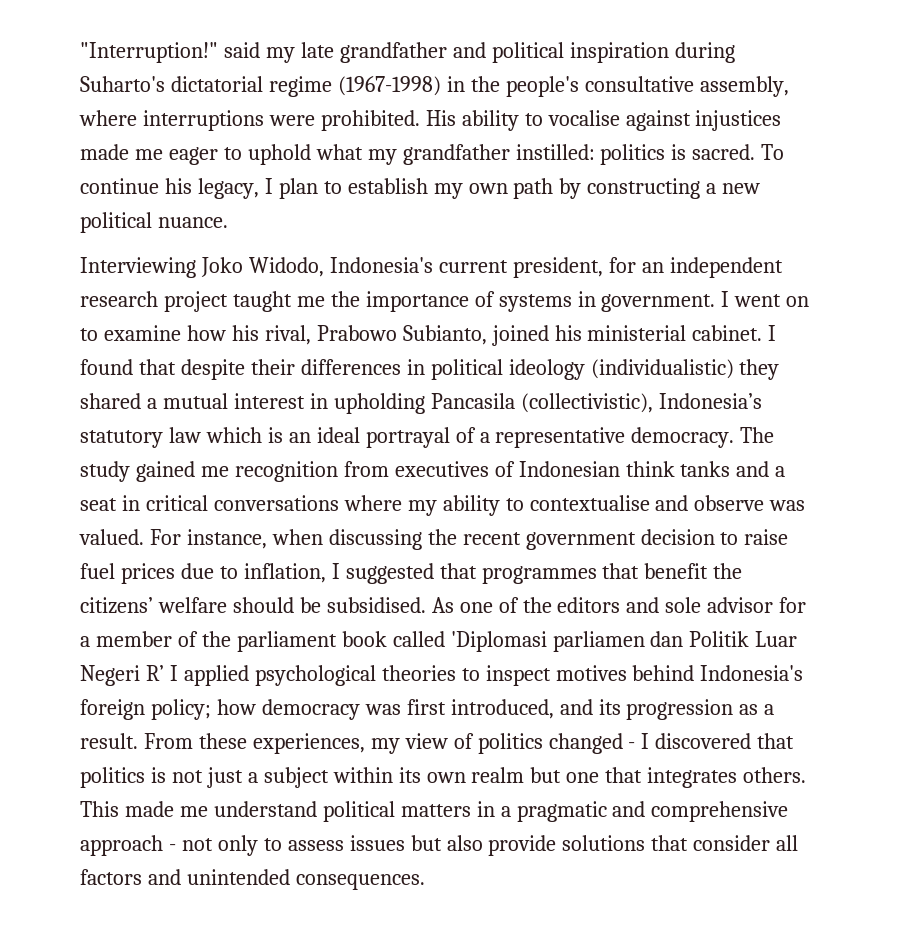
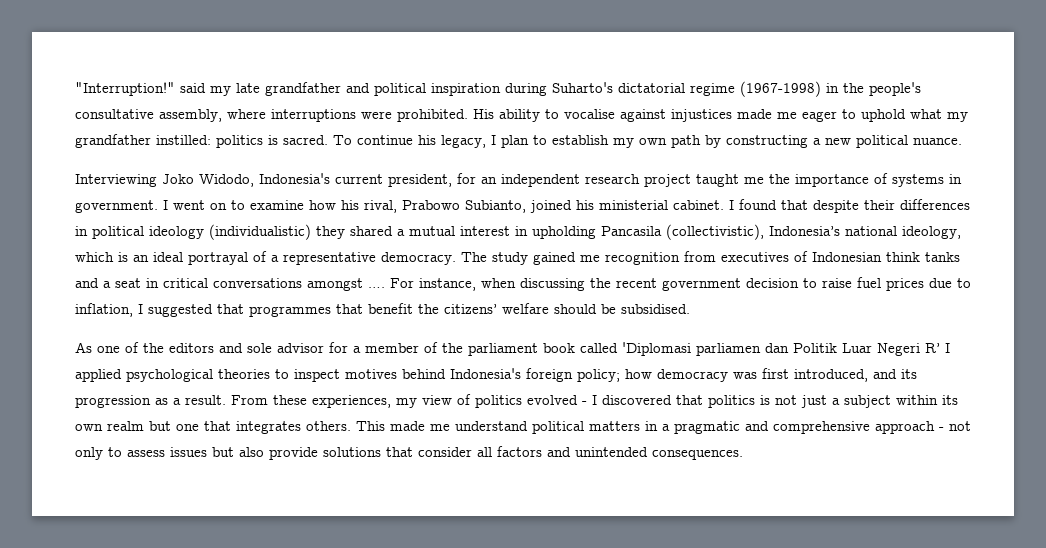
[80,427,201,448] statutory law -> [845,226,961,239] national ideology,
[343,495,806,516] [79,529,144,545] where my ability to contextualise and observe was valued. -> [307,278,385,291] amongst ….
(426, 605) none -> (690, 309) //
[548,733,623,754] changed -> [527,395,578,405] evolved

